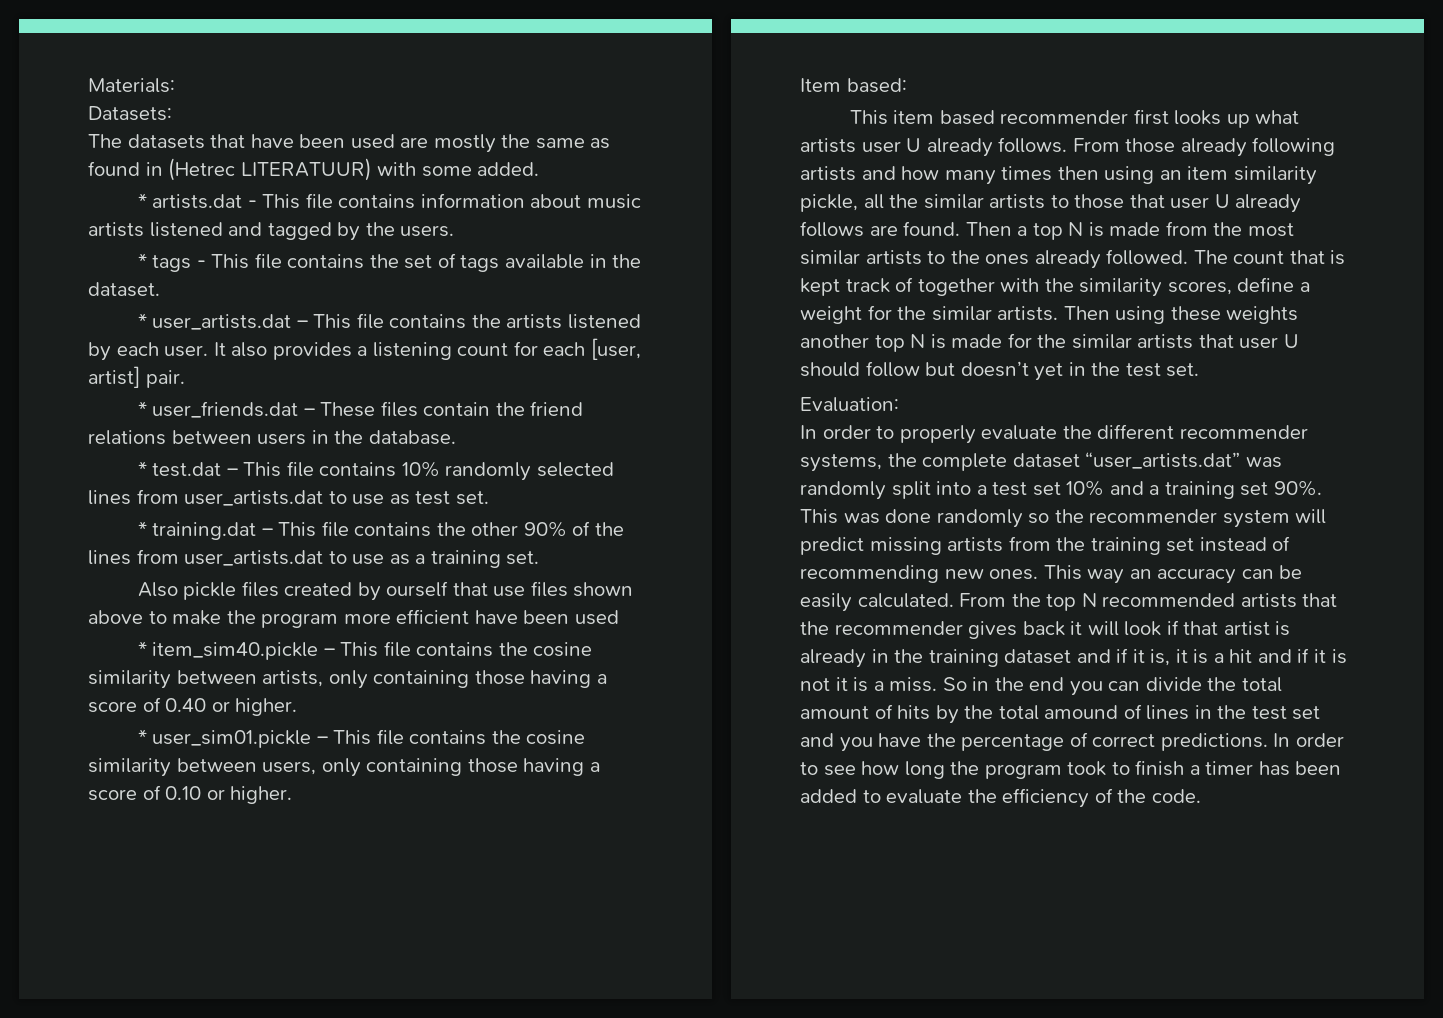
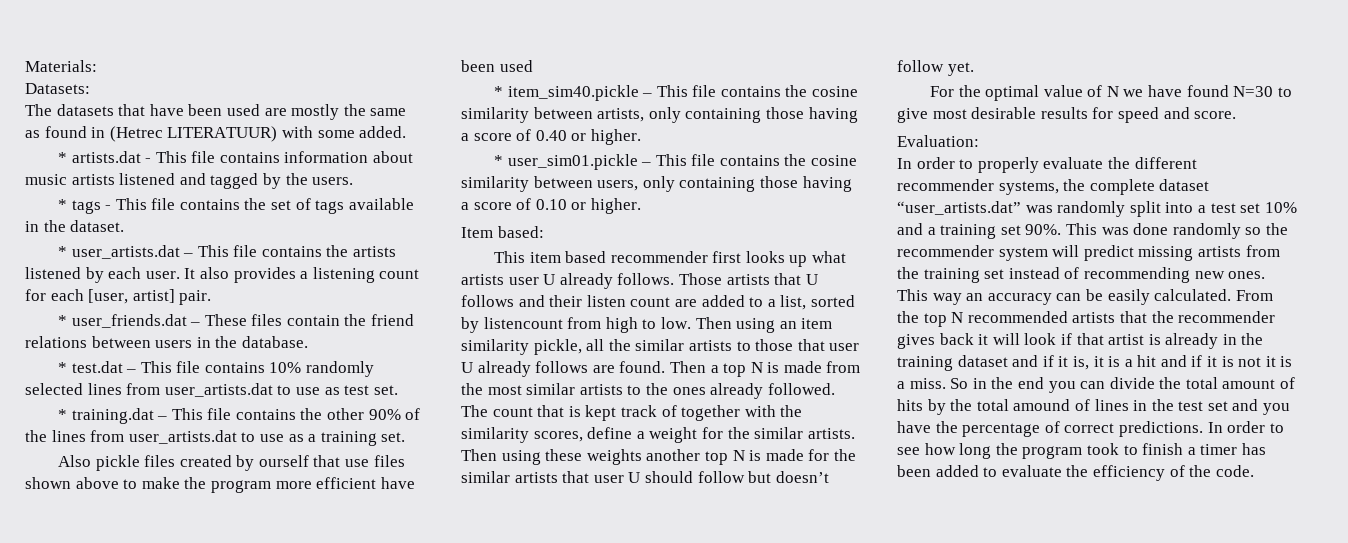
[1072,137,1336,157] [800,166,1099,185] From those already following artists and how many times then -> [678,273,818,285] [461,295,855,310] [461,317,732,333] Those artists that U follows and their listen count are added to a list, sorted by listencount from high to low. Then
[1034,362,1200,381] yet in the test set. -> [897,60,974,76] [929,85,1292,101] [897,107,1237,123] follow yet. // For the optimal value of N we have found N=30 to give most desirable results for speed and score.

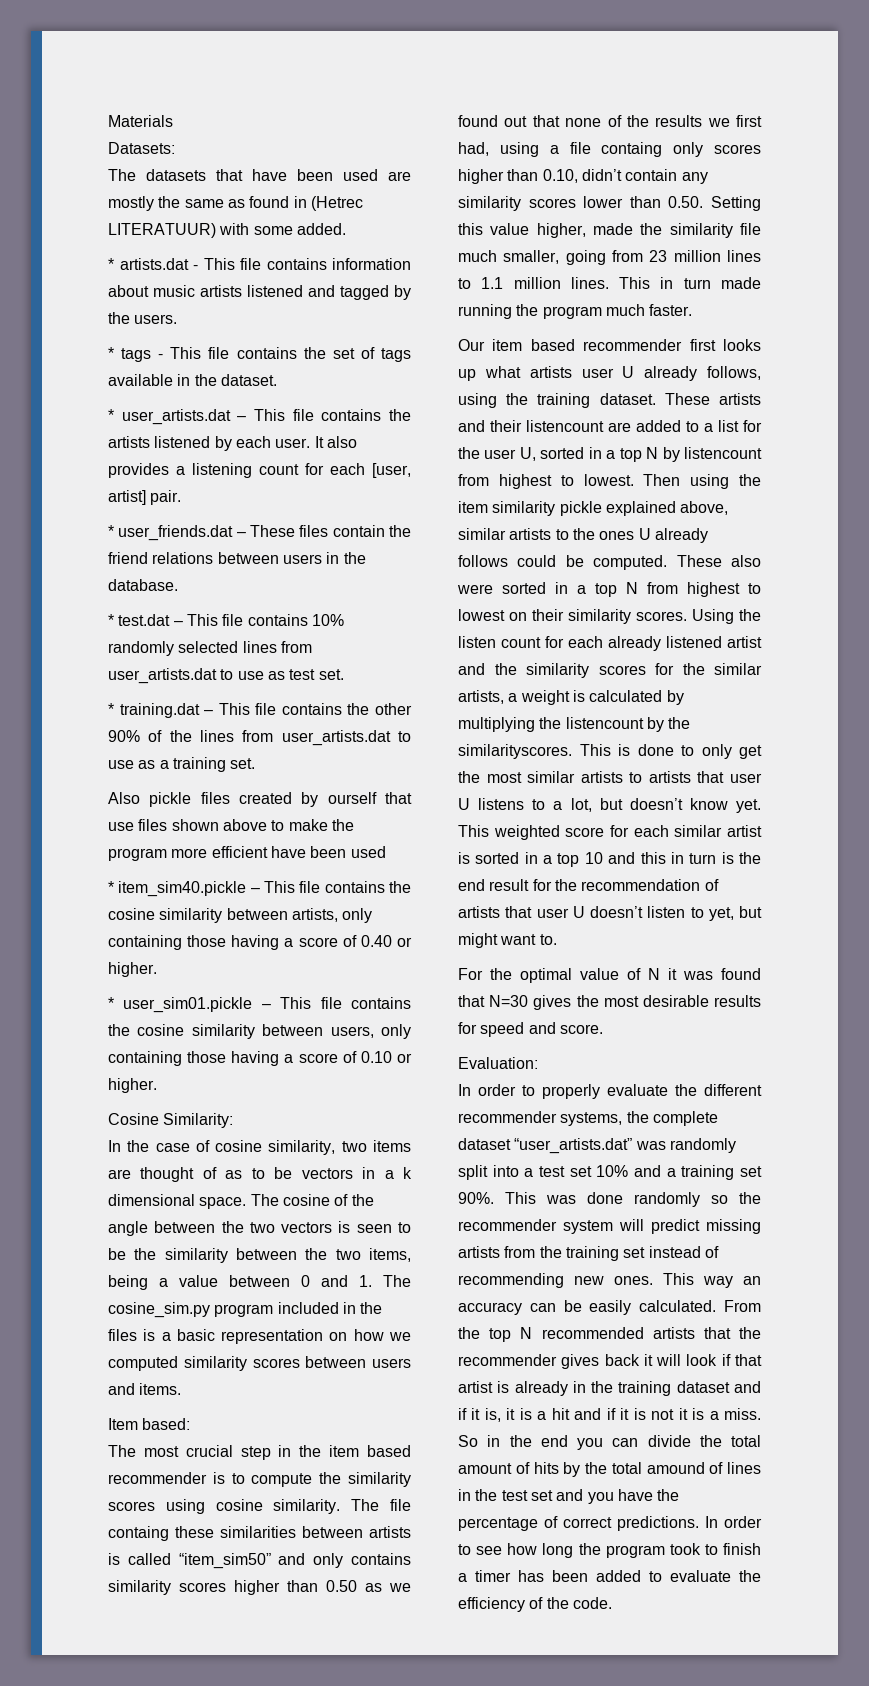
[25,60,97,72] Materials: -> [108,115,173,127] Materials
[461,226,544,238] [493,251,525,263] Item based: // This -> [108,1113,234,1128] [108,1140,411,1155] [108,1167,413,1182] [108,1194,374,1209] [108,1221,411,1236] [108,1248,412,1263] [108,1275,411,1290] [108,1302,383,1318] [108,1329,411,1344] [108,1356,411,1371] [108,1383,182,1395] [108,1418,191,1430] [108,1445,411,1460] [108,1472,412,1487] [108,1499,411,1514] [108,1526,411,1541] [108,1553,412,1569] [108,1580,411,1595] [458,115,762,127] [458,142,761,157] [458,169,708,184] [458,196,761,211] [458,223,761,238] [458,250,761,265] [458,277,761,289] [458,304,693,319] [458,339,485,351] Cosine Similarity: // In the case of cosine similarity, two items are thought of as to be vectors in a k dimensional space. The cosine of the angle between the two vectors is seen to be the similarity between the two items, being a value between 0 and 1. The cosine_sim.py program included in the files is a basic representation on how we computed similarity scores between users and items. // Item based: // The most crucial step in the item based recommender is to compute the similarity scores using cosine similarity. The file containg these similarities between artists is called “item_sim50” and only contains similarity scores higher than 0.50 as we found out that none of the results we first had, using a file containg only scores higher than 0.10, didn’t contain any similarity scores lower than 0.50. Setting this value higher, made the similarity file much smaller, going from 23 million lines to 1.1 million lines. This in turn made running the program much faster. // Our
[617,273,818,285] [461,295,855,310] [461,317,797,333] follows. Those artists that U follows and their listen count are added to a list, sorted by listencount from high to low. Then using an -> [707,366,761,380] [458,393,761,408] [458,420,762,432] [458,447,762,462] [458,474,761,489] follows, using the training dataset. These artists and their listencount are added to a list for the user U, sorted in a top N by listencount from highest to lowest. Then using the
[533,339,860,355] [461,361,861,377] pickle, all the similar artists to those that user U already follows are found. Then a top N is made from -> [559,501,729,516] [458,528,708,543] [458,555,761,570] [457,582,761,597] [458,609,761,624] [458,636,762,651] [458,663,762,678] [458,690,684,705] [458,717,691,732] [458,744,762,759] pickle explained above, similar artists to the ones U already follows could be computed. These also were sorted in a top N from highest to lowest on their similarity scores. Using the listen count for each already listened artist and the similarity scores for the similar artists, a weight is calculated by multiplying the listencount by the similarityscores. This is done to only get
[645,383,835,399] [461,405,803,421] [461,427,855,443] [461,449,856,465] [461,471,745,483] the ones already followed. The count that is kept track of together with the similarity scores, define a weight for the similar artists. Then using these weights another top N is made for the similar artists that user U should follow -> [648,771,762,783] [458,798,592,812] artists that user U listens to a lot,
[897,60,944,72] follow -> [689,798,728,810] know
(974, 69) none -> [458,825,762,840] [458,852,761,867] [458,879,719,891] [458,906,762,921] [458,933,557,948] This weighted score for each similar artist is sorted in a top 10 and this in turn is the end result for the recommendation of artists that user U doesn’t listen to yet, but might want to.
[1123,85,1292,97] [897,108,928,123] we have found N=30 to give -> [668,968,761,980] [458,995,599,1010] it was found that N=30 gives the

